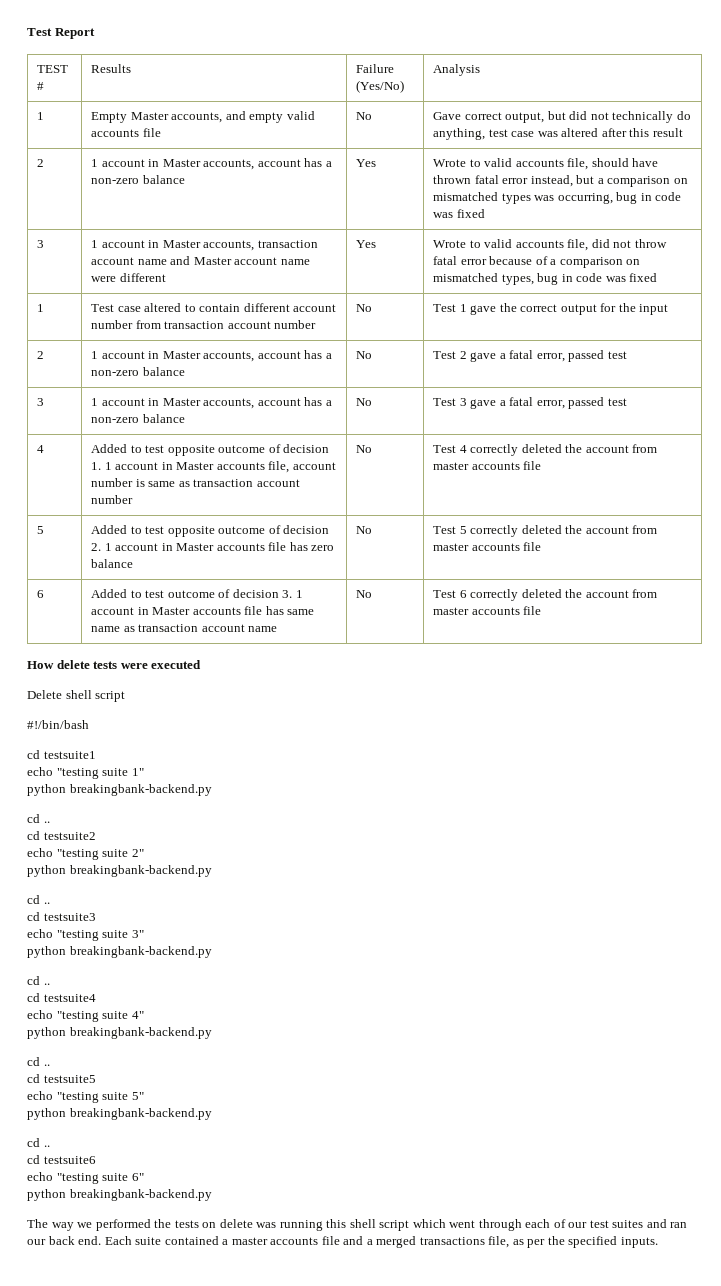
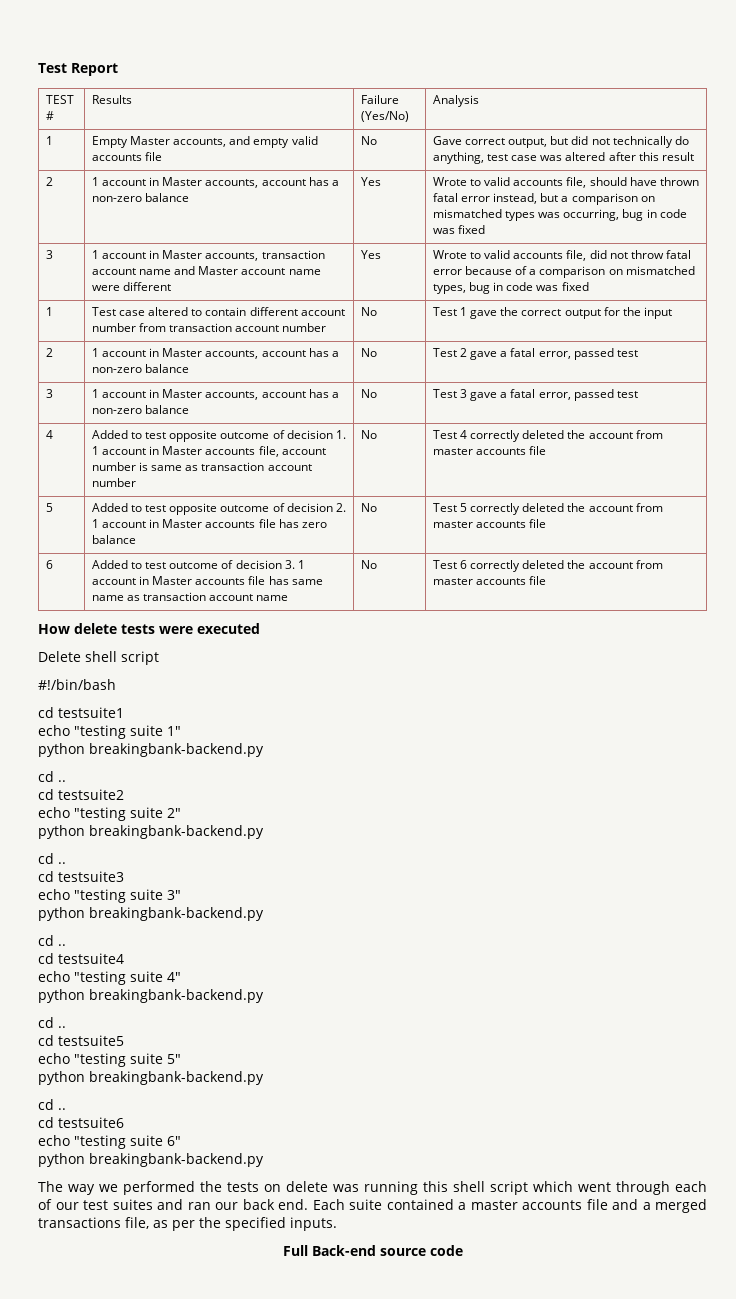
(658, 1242) none -> [282,1245,463,1256] // Full Back-end source code

